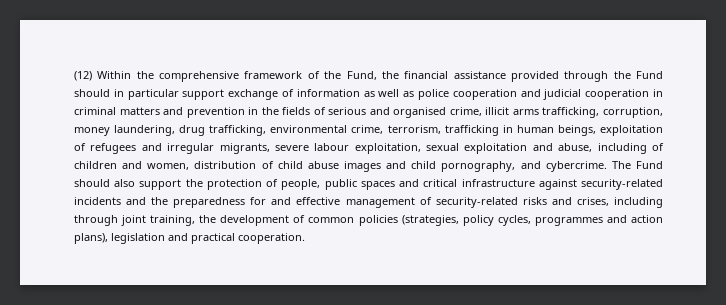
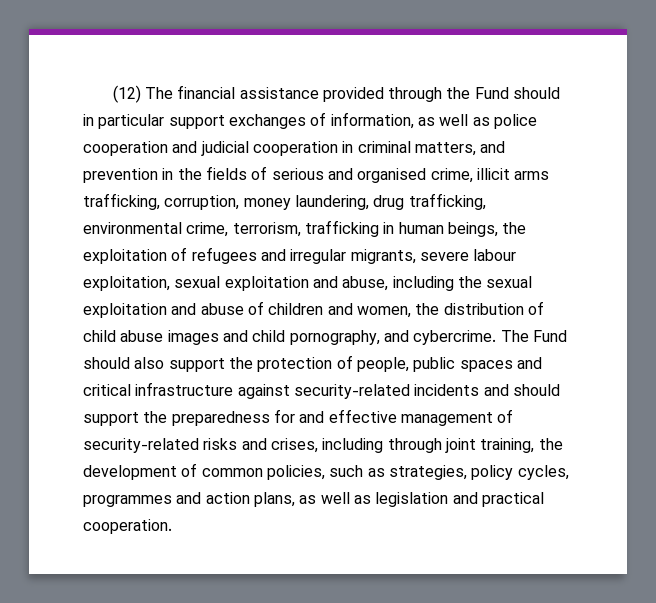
[97,71,399,82] Within the comprehensive framework of the Fund, the -> [144,87,173,99] The
[228,89,360,100] exchange of information -> [228,112,414,129] exchanges of information,
[119,107,160,115] matters -> [414,142,476,156] matters,
(596, 130) none -> [502,222,527,234] the
(647, 148) none -> [457,276,533,288] [83,303,244,318] the sexual exploitation and abuse
(190, 166) none -> [415,303,440,315] the
(147, 201) none -> [512,384,560,396] [83,412,139,426] should support
[358,215,459,226] policies (strategies, -> [266,465,467,480] policies, such as strategies,
[74,233,108,244] plans), -> [253,492,371,507] plans, as well as

